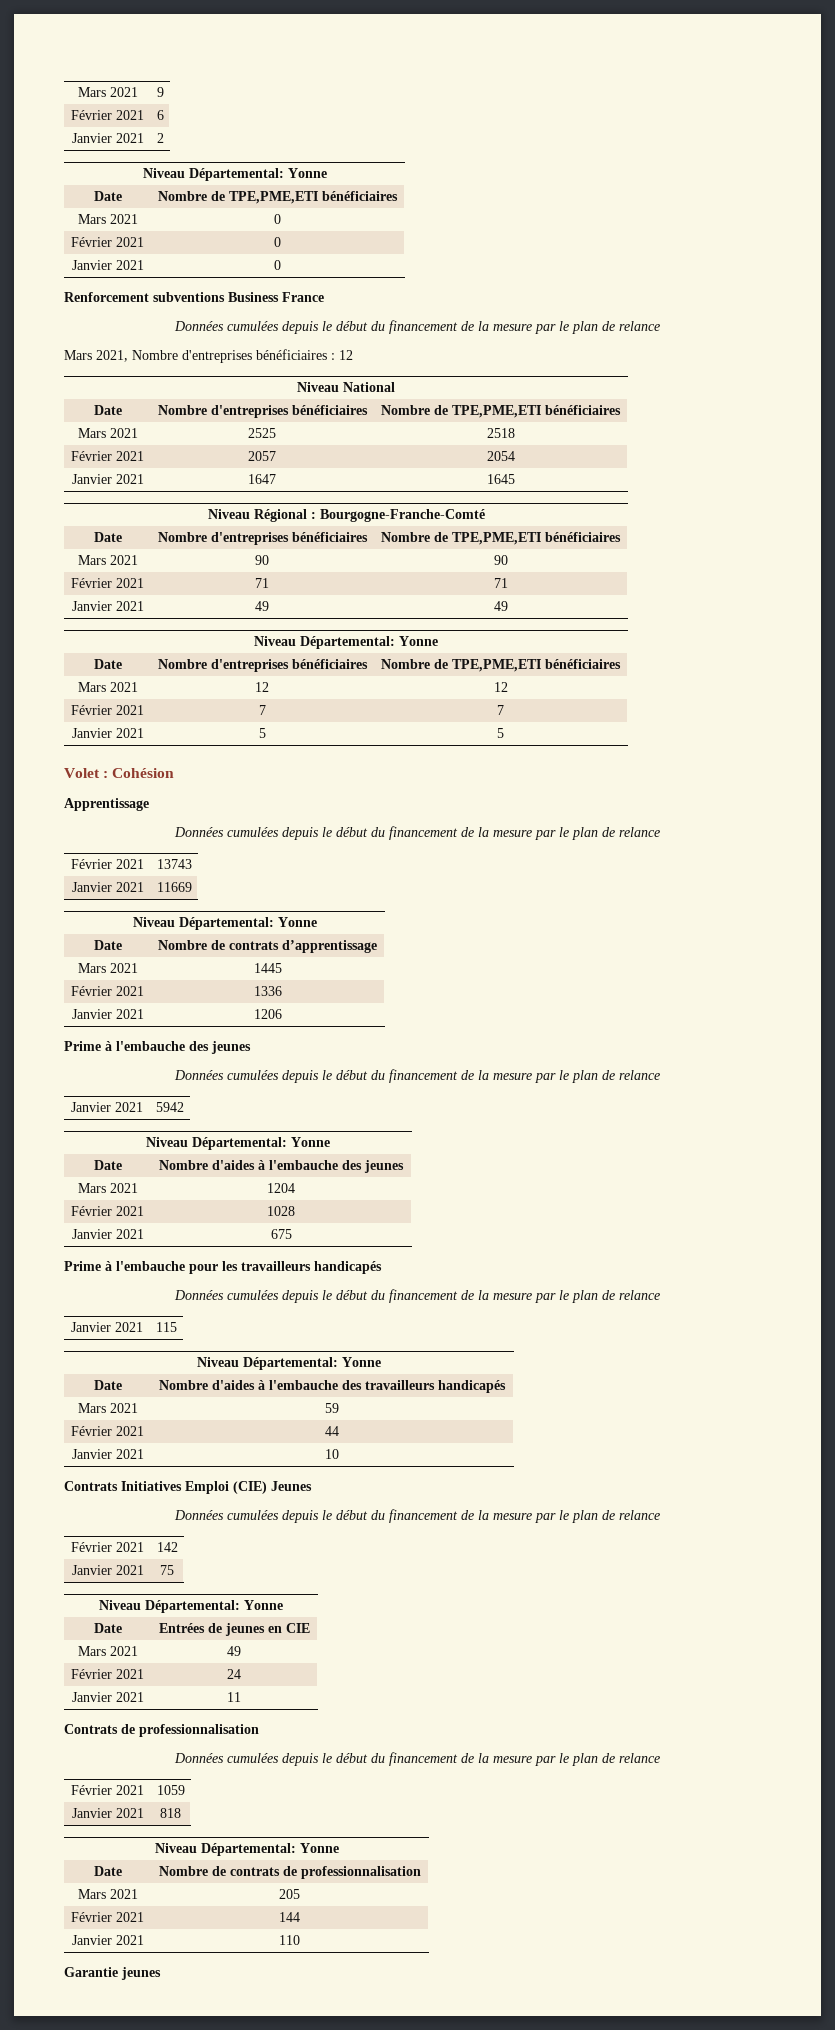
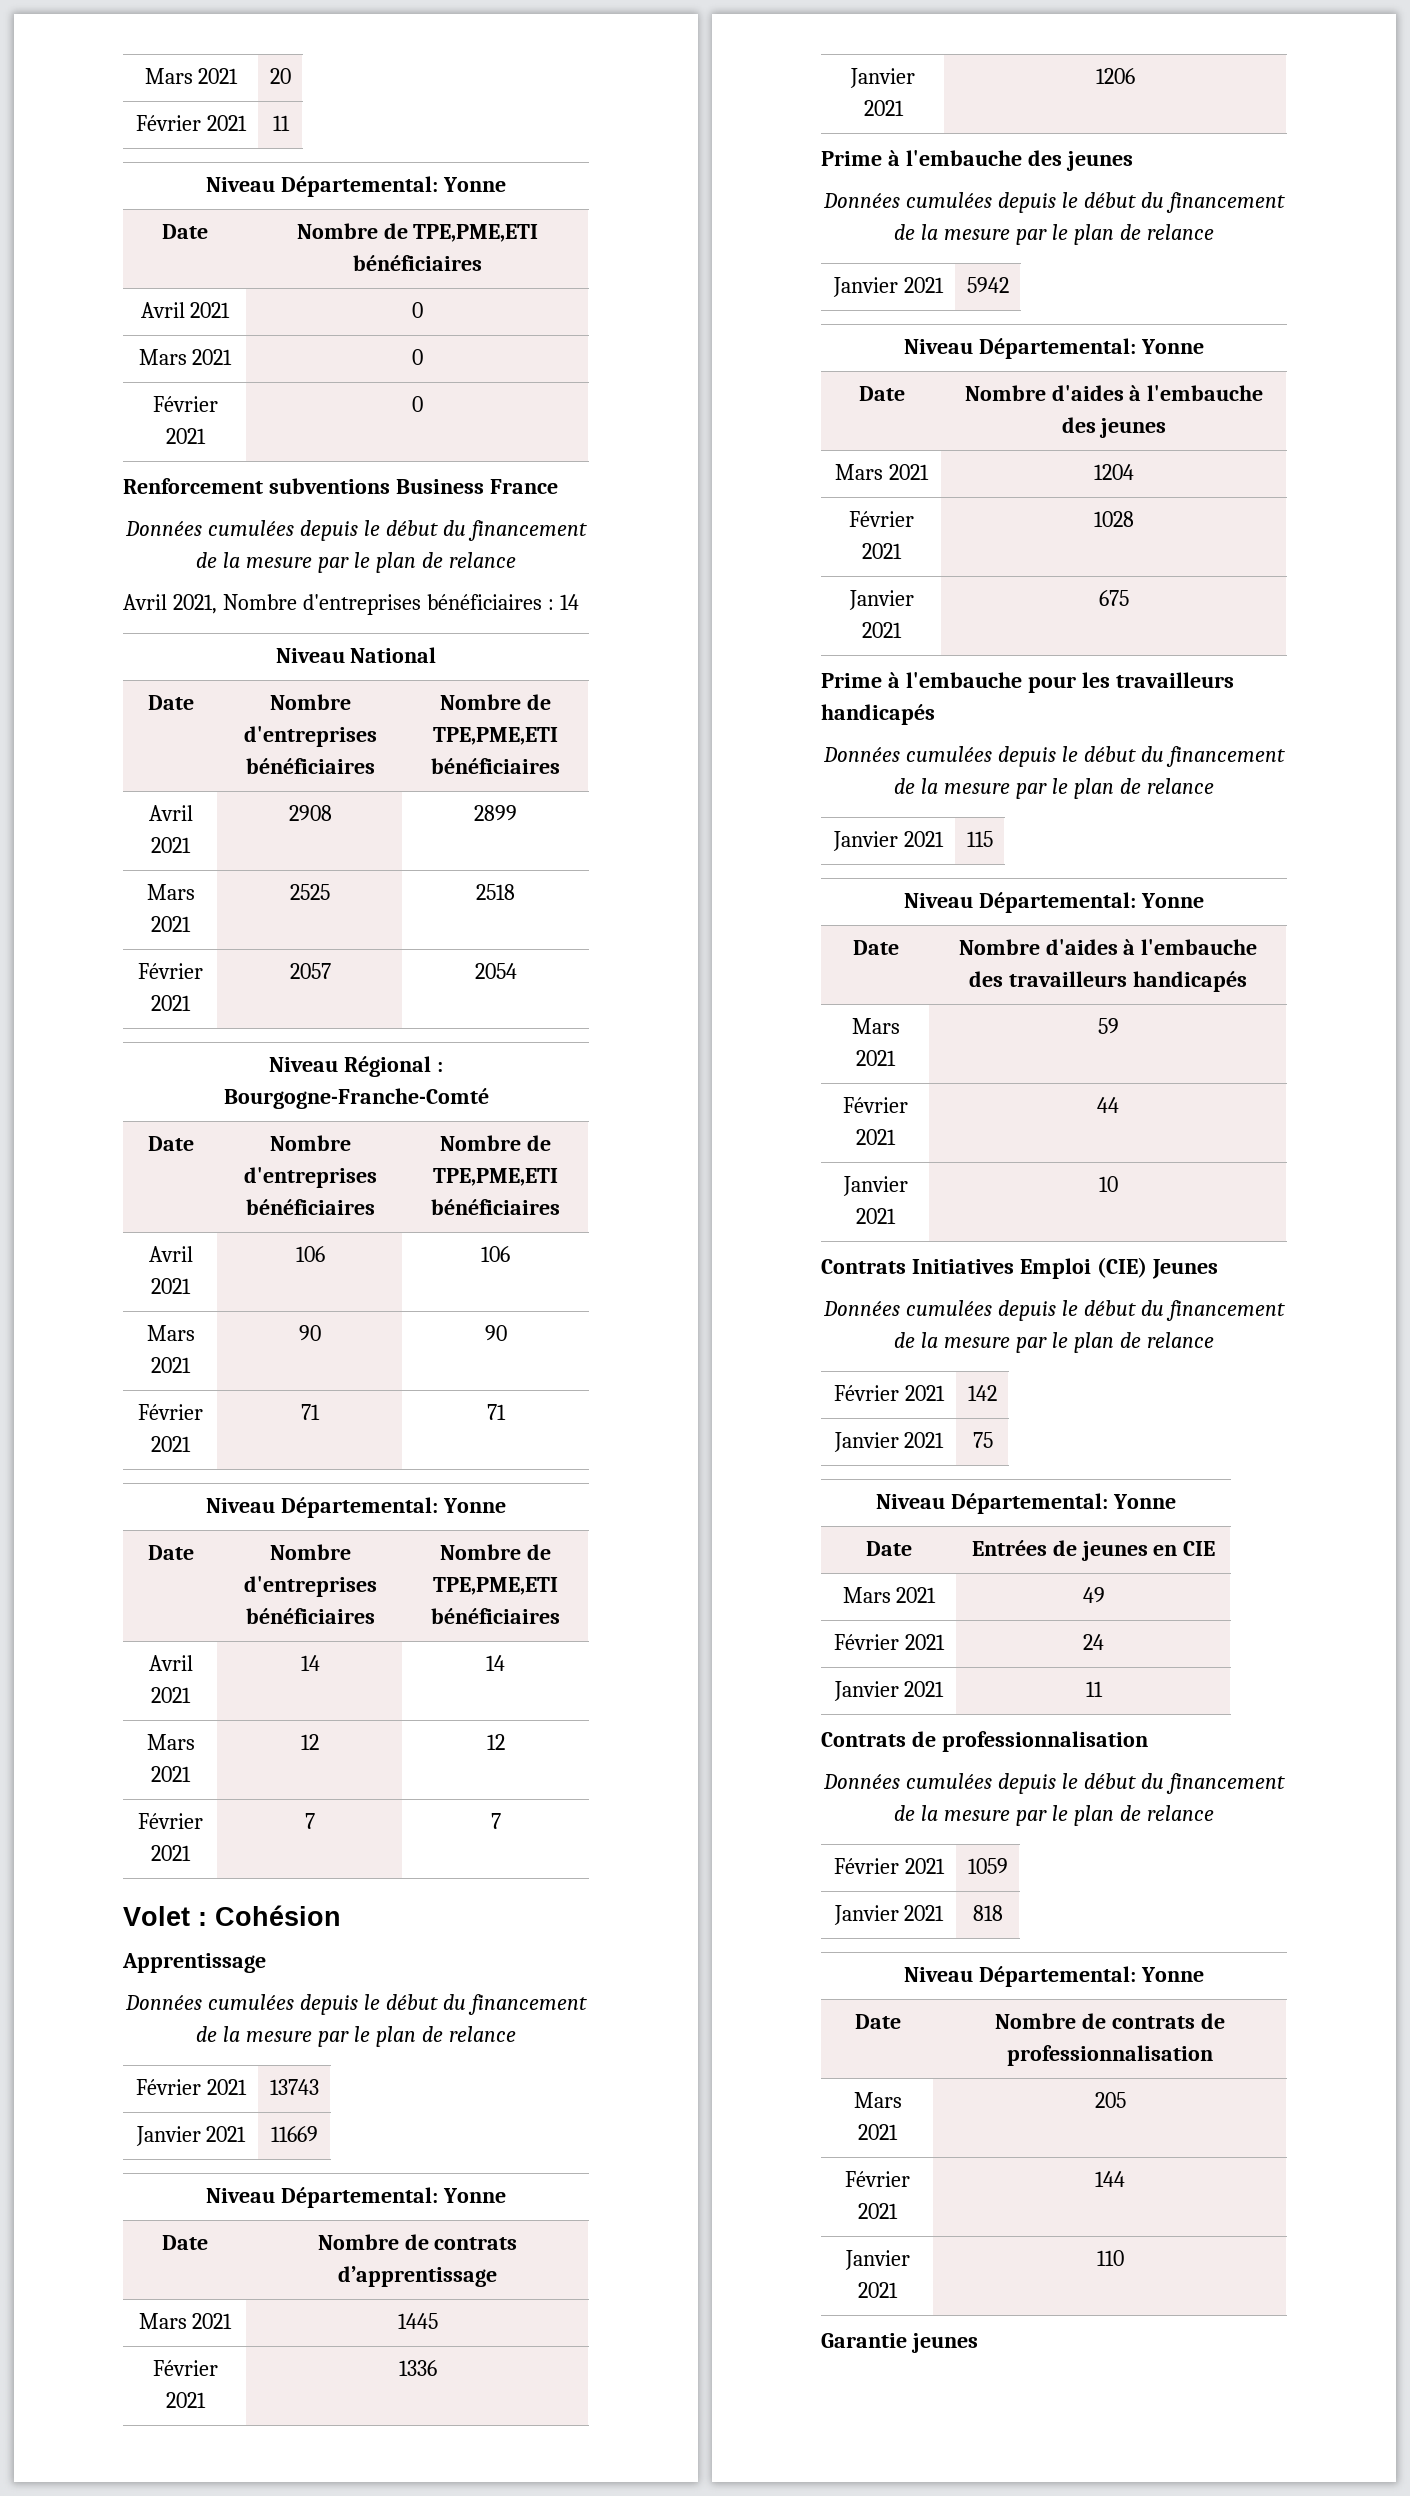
[77,87,138,97] [156,87,164,97] [71,110,144,120] [156,110,164,120] [71,133,144,143] [156,133,164,143] Mars 2021 | 9 // Février 2021 | 6 // Janvier 2021 | 2 -> [144,68,239,84] [270,68,291,84] [136,115,247,131] [272,115,290,131] Mars 2021 | 20 // Février 2021 | 11
(398, 196) none -> [140,302,231,318] [412,302,423,318] // Avril 2021 | 0
[71,260,144,270] [274,260,281,270] // Janvier 2021 | 0 -> (423, 404) none
[64,350,92,360] Mars -> [123,594,167,610] Avril
[339,350,353,360] 12 -> [559,594,579,610] 14
(621, 410) none -> [148,805,193,821] [151,837,191,853] [288,805,332,821] [474,805,517,821] // Avril 2021 | 2908 | 2899
[71,474,144,484] [248,474,276,484] [486,474,515,484] // Janvier 2021 | 1647 | 1645 -> (517, 971) none
(621, 537) none -> [148,1246,193,1262] [151,1278,191,1294] [295,1246,325,1262] [481,1246,510,1262] // Avril 2021 | 106 | 106
[71,601,144,611] [255,601,269,611] [493,601,508,611] // Janvier 2021 | 49 | 49 -> (506, 1412) none
(621, 664) none -> [148,1655,193,1671] [151,1687,191,1703] [300,1655,320,1671] [486,1655,505,1671] // Avril 2021 | 14 | 14
[71,728,144,738] [258,728,266,738] [497,728,504,738] // Janvier 2021 | 5 | 5 -> (501, 1821) none

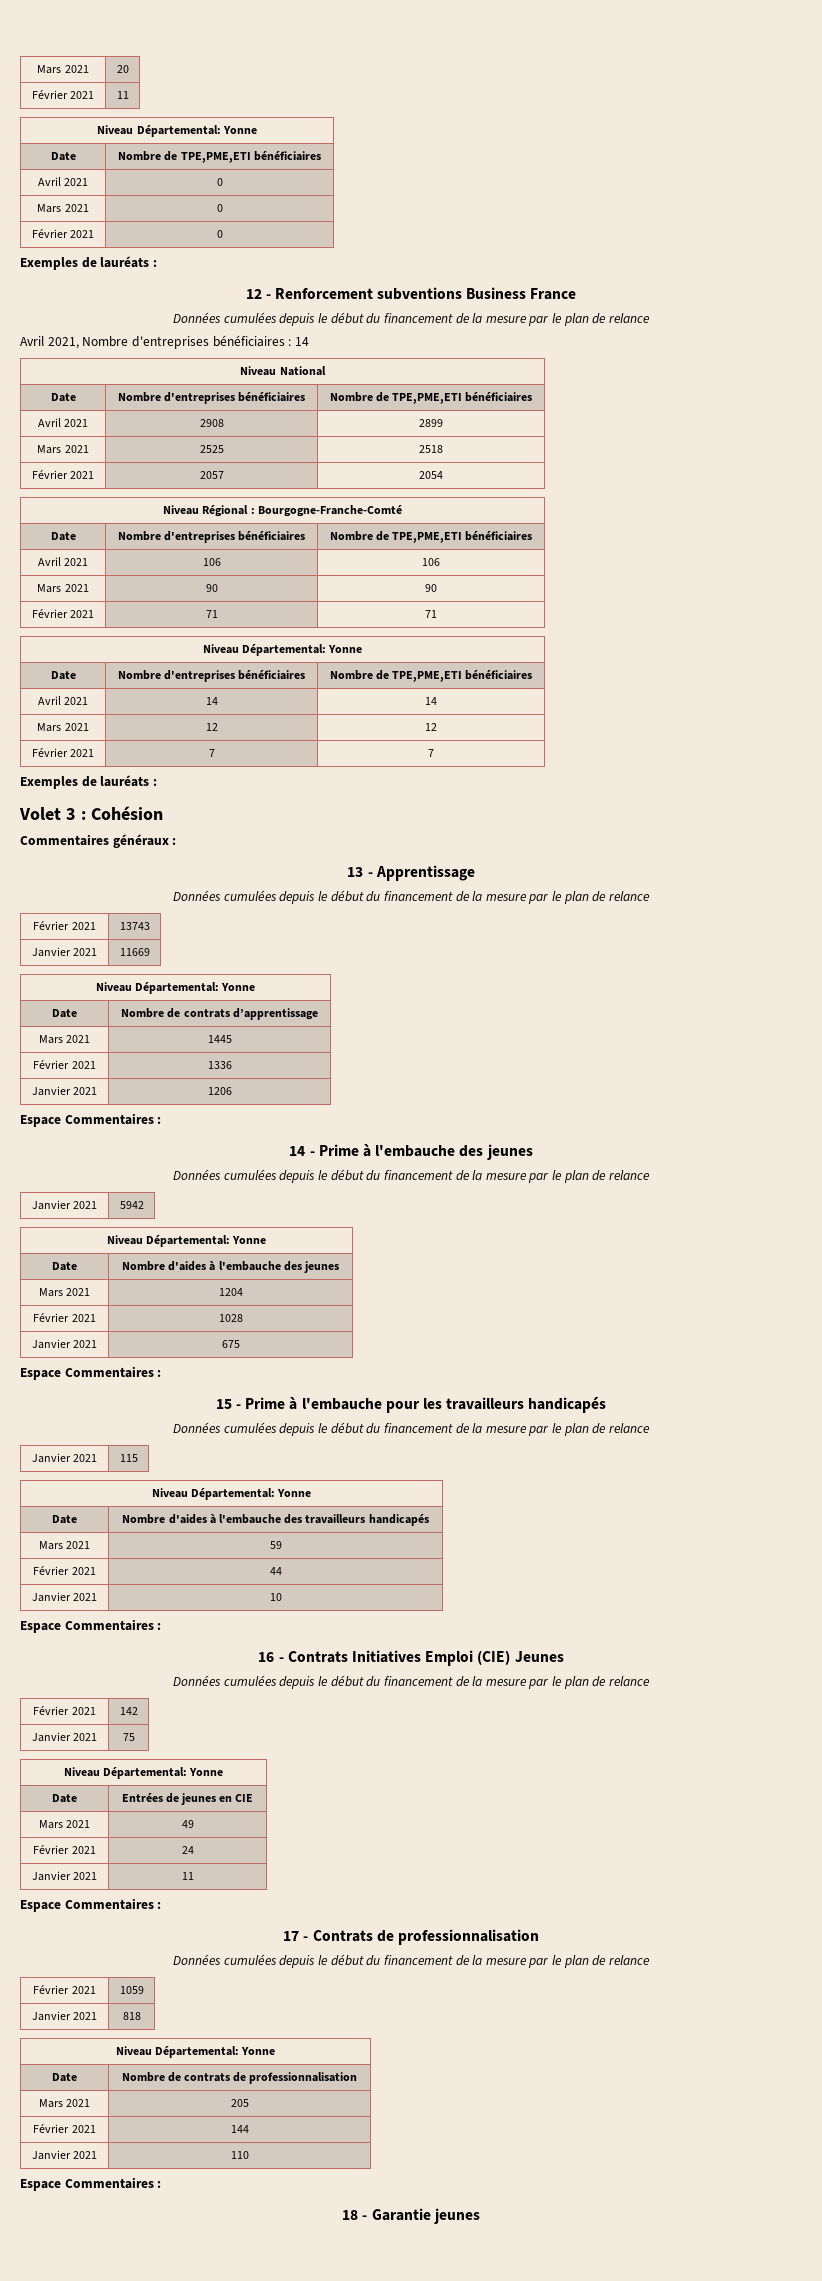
(423, 404) none -> [20,256,157,270] [245,289,271,299] Exemples de lauréats : // 12 -
(501, 1821) none -> [20,775,157,789] // Exemples de lauréats :
(190, 1916) none -> [65,808,76,820] 3
(341, 1915) none -> [20,834,177,848] [347,867,373,877] Commentaires généraux : // 13 -
(1135, 76) none -> [20,1113,162,1127] [289,1146,315,1156] Espace Commentaires : // 14 -
(1129, 598) none -> [20,1366,162,1380] [215,1399,241,1409] Espace Commentaires : // 15 -
(1118, 1184) none -> [20,1619,162,1633] [258,1652,284,1662] Espace Commentaires : // 16 -
(1103, 1689) none -> [20,1898,162,1912] [283,1931,309,1941] Espace Commentaires : // 17 -
(1124, 2258) none -> [20,2177,162,2191] [342,2210,368,2220] Espace Commentaires : // 18 -

